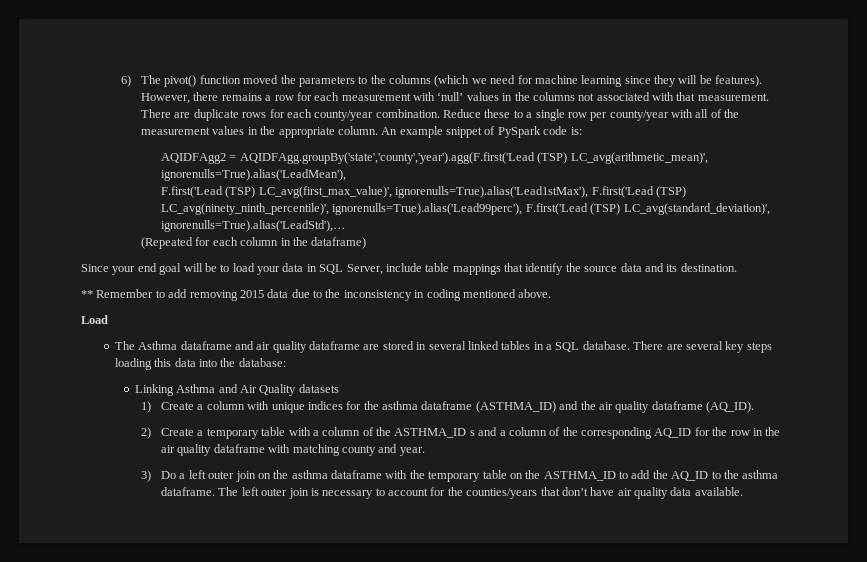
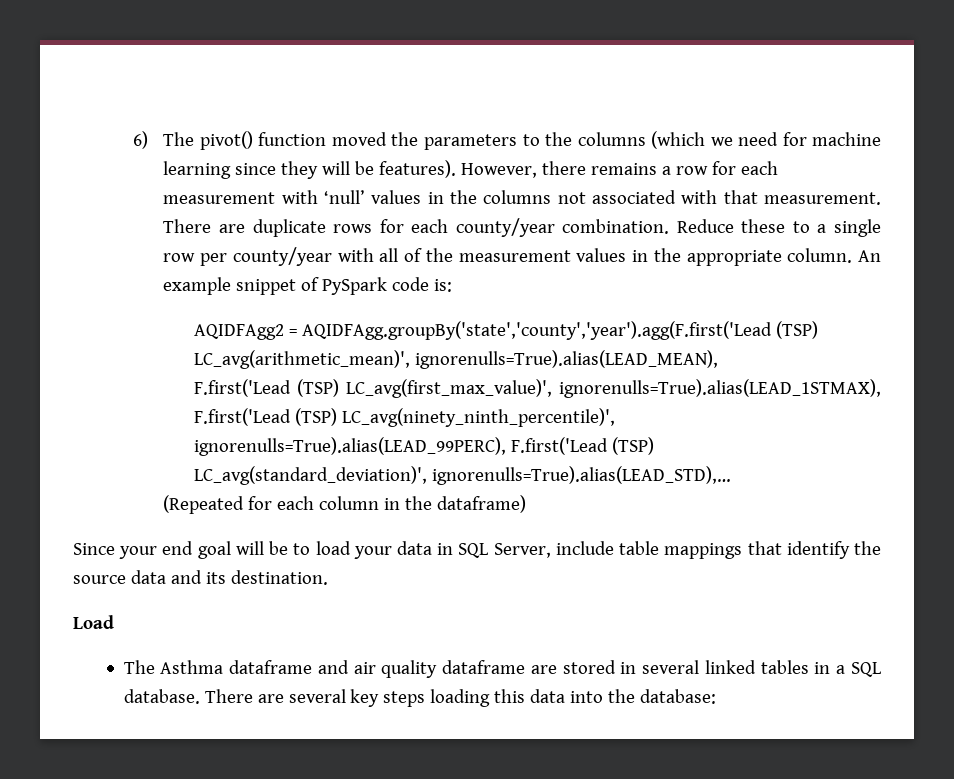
[161,169,347,181] ignorenulls=True).alias('LeadMean'), -> [414,350,718,369] ignorenulls=True).alias(LEAD_MEAN),
[395,186,589,198] ignorenulls=True).alias('Lead1stMax'), -> [558,379,881,398] ignorenulls=True).alias(LEAD_1STMAX),
[332,203,523,215] ignorenulls=True).alias('Lead99perc'), -> [193,437,506,456] ignorenulls=True).alias(LEAD_99PERC),
[161,220,347,232] ignorenulls=True).alias('LeadStd'),… -> [431,466,731,485] ignorenulls=True).alias(LEAD_STD),…
[81,289,552,301] // ** Remember to add removing 2015 data due to the inconsistency in coding mentioned above. -> (328, 577) none
[134,384,339,396] [141,401,755,413] [141,427,781,439] [161,444,425,456] [141,470,779,482] [161,487,743,499] // Linking Asthma and Air Quality datasets // 1) Create a column with unique indices for the asthma dataframe (ASTHMA_ID) and the air quality dataframe (AQ_ID). // 2) Create a temporary table with a column of the ASTHMA_ID s and a column of the corresponding AQ_ID for the row in the air quality dataframe with matching county and year. // 3) Do a left outer join on the asthma dataframe with the temporary table on the ASTHMA_ID to add the AQ_ID to the asthma dataframe. The left outer join is necessary to account for the counties/years that don’t have air quality data available. -> (717, 696) none

